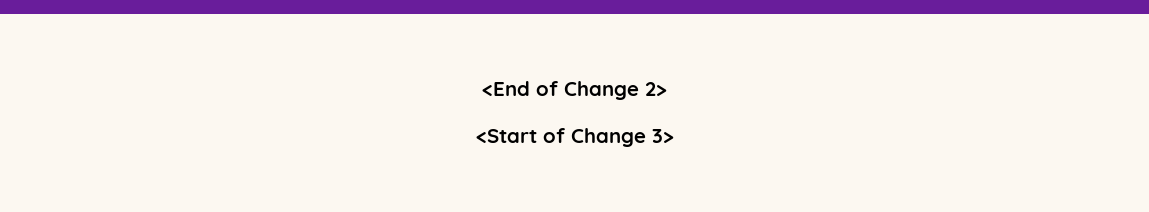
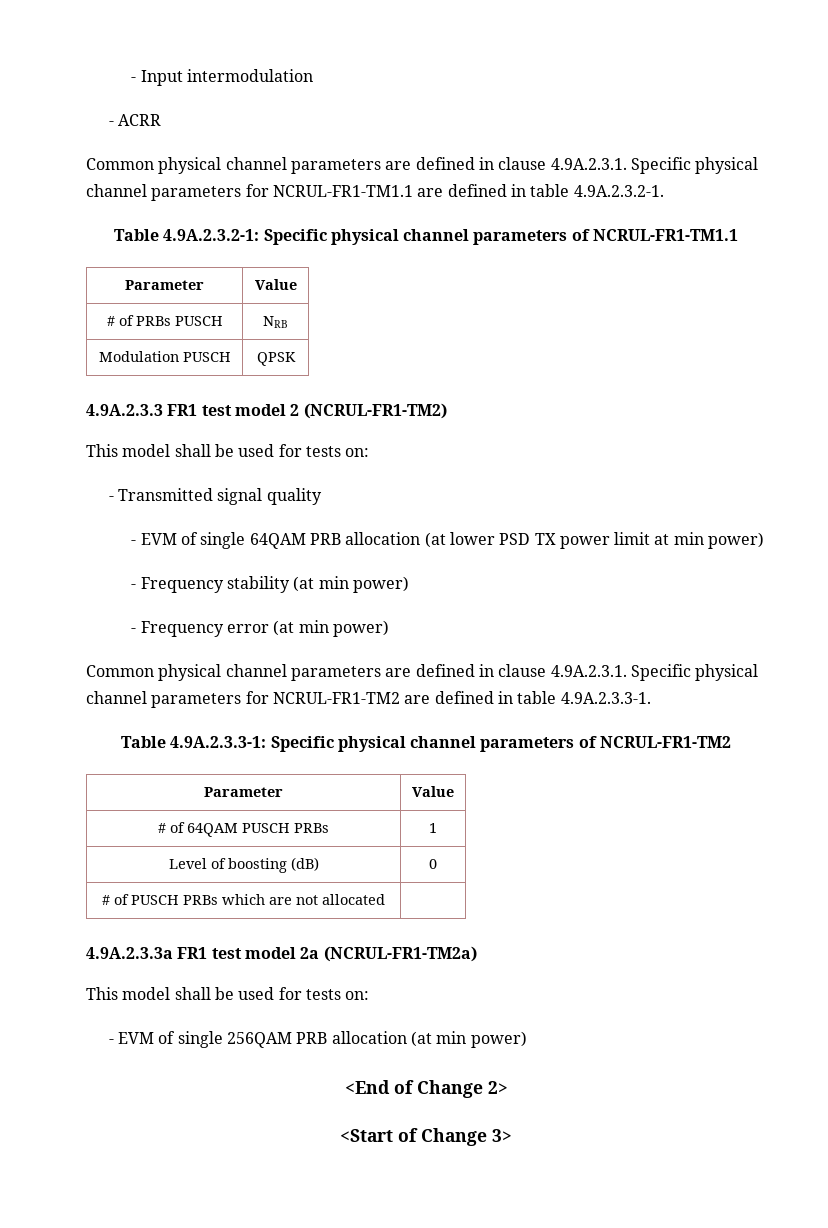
(482, 88) none -> [131,69,313,86] [108,114,161,126] [86,157,759,174] [86,184,664,201] [113,229,739,245] [125,280,204,290] [254,279,297,290] [106,315,223,326] [263,316,288,328] [98,351,231,362] [256,352,296,366] [86,403,447,419] [86,444,370,457] [108,488,322,505] [131,532,765,549] [131,576,409,593] [131,620,389,637] [86,664,759,681] [86,691,651,708] [120,736,732,752] [204,787,283,797] [412,786,454,797] [158,822,329,837] [429,823,437,833] [168,857,319,873] [429,859,437,869] [101,894,385,905] [86,946,477,962] [86,987,370,1000] [108,1031,527,1048] - Input intermodulation // - ACRR // Common physical channel parameters are defined in clause 4.9A.2.3.1. Specific physical channel parameters for NCRUL-FR1-TM1.1 are defined in table 4.9A.2.3.2-1. // Table 4.9A.2.3.2-1: Specific physical channel parameters of NCRUL-FR1-TM1.1 // Parameter | Value // # of PRBs PUSCH | NRB // Modulation PUSCH | QPSK // 4.9A.2.3.3 FR1 test model 2 (NCRUL-FR1-TM2) // This model shall be used for tests on: // - Transmitted signal quality // - EVM of single 64QAM PRB allocation (at lower PSD TX power limit at min power) // - Frequency stability (at min power) // - Frequency error (at min power) // Common physical channel parameters are defined in clause 4.9A.2.3.1. Specific physical channel parameters for NCRUL-FR1-TM2 are defined in table 4.9A.2.3.3-1. // Table 4.9A.2.3.3-1: Specific physical channel parameters of NCRUL-FR1-TM2 // Parameter | Value // # of 64QAM PUSCH PRBs | 1 // Level of boosting (dB) | 0 // # of PUSCH PRBs which are not allocated | // 4.9A.2.3.3a FR1 test model 2a (NCRUL-FR1-TM2a) // This model shall be used for tests on: // - EVM of single 256QAM PRB allocation (at min power) //

